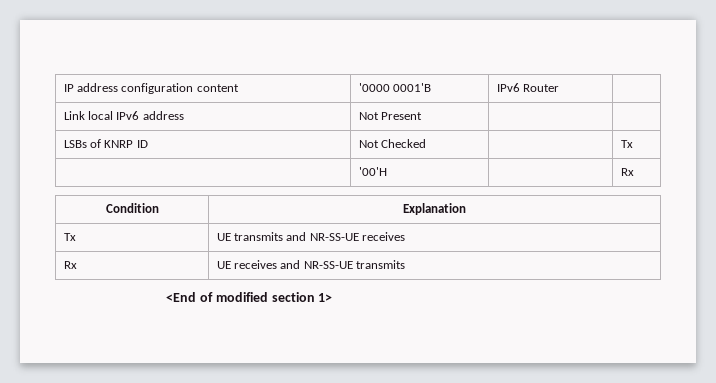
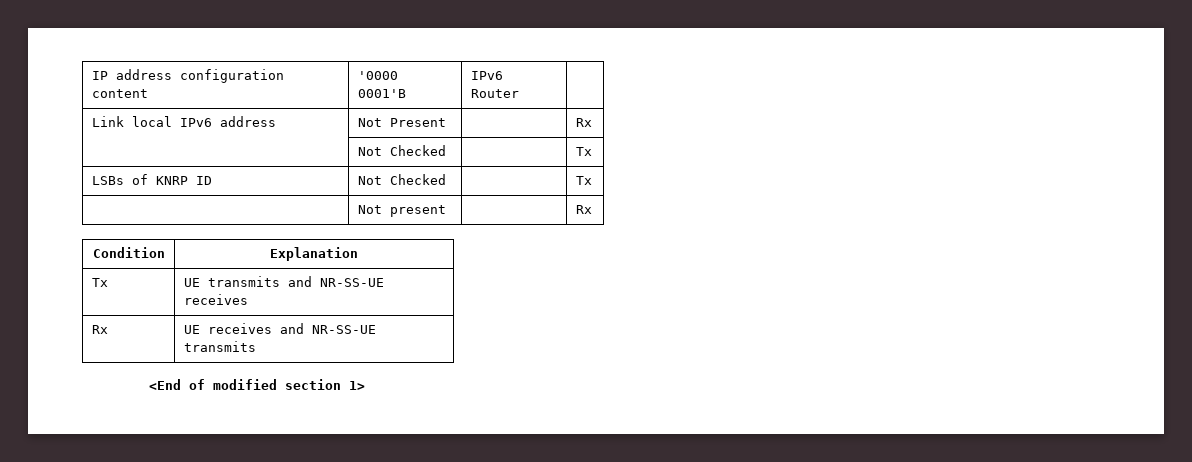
(423, 116) none -> [575,118,592,127] [357,145,446,156] [575,147,592,156] Rx // | Not Checked | | Tx
[358,167,387,176] '00'H -> [357,205,446,217] Not present

